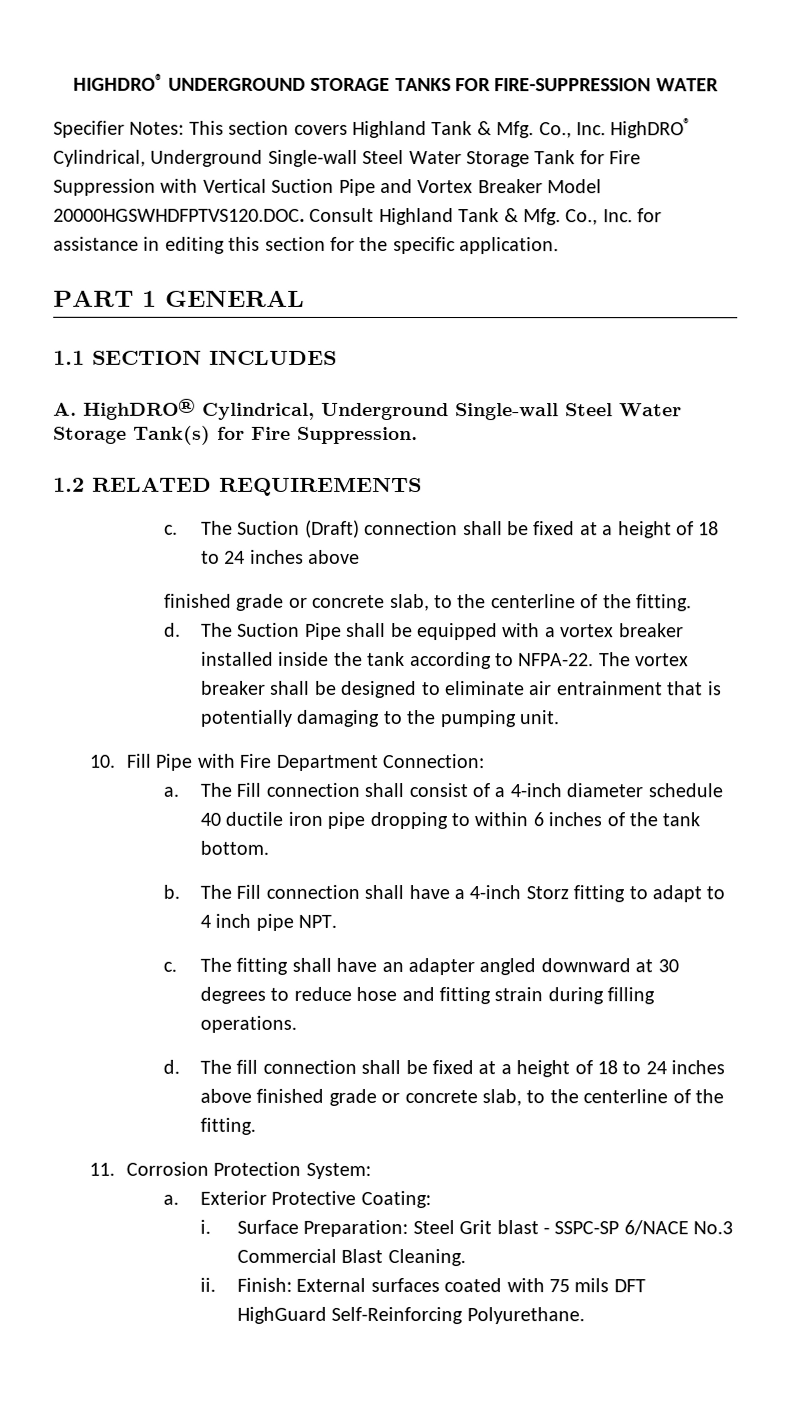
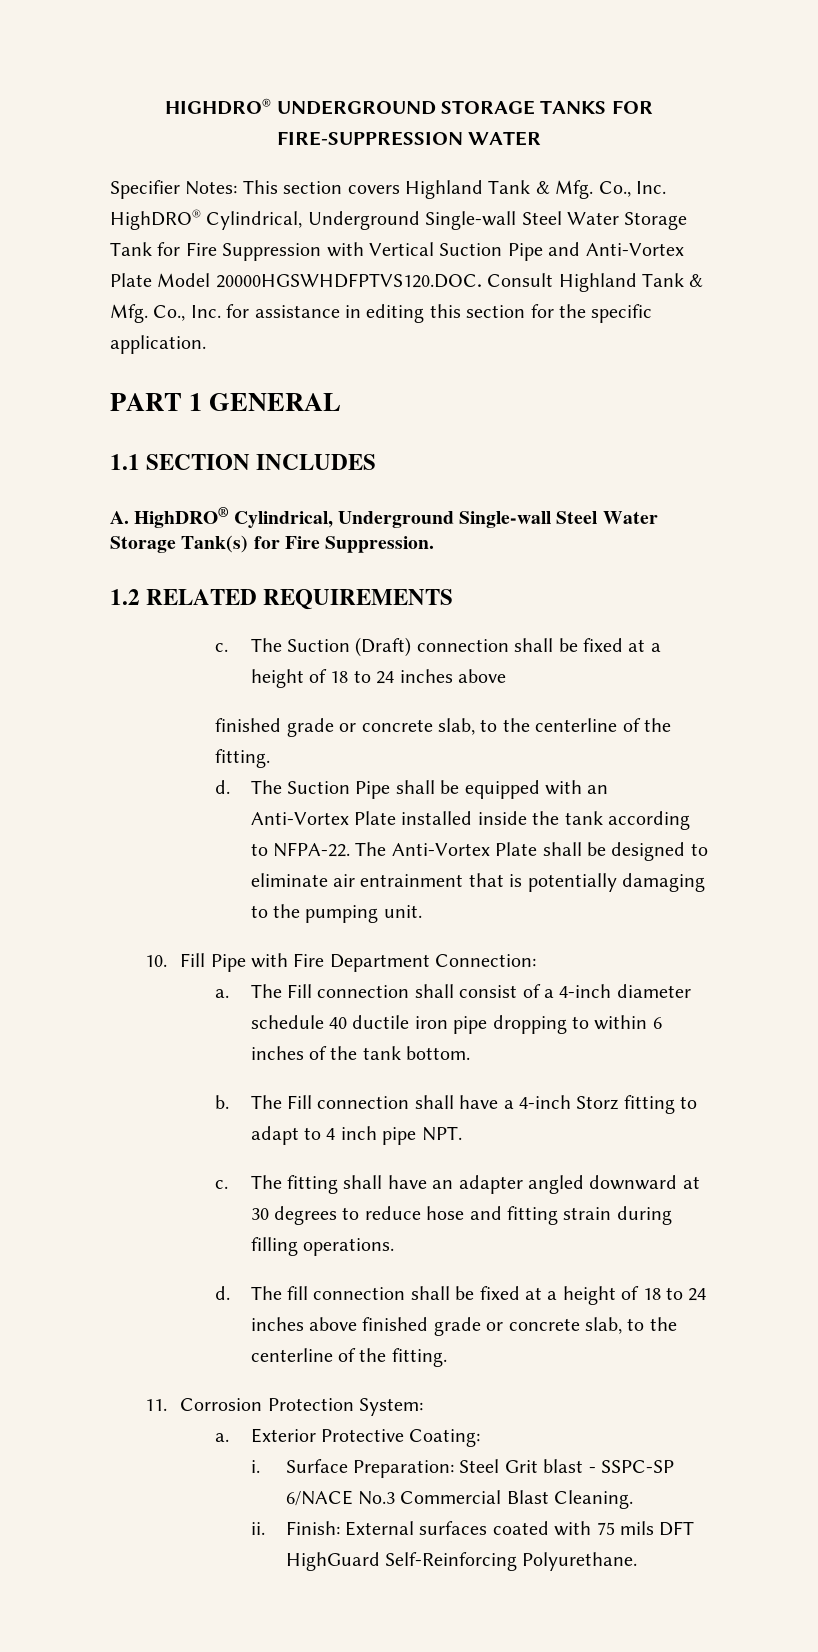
[417,179,543,194] Vortex Breaker -> [585,243,684,256] [110,273,152,287] Anti-Vortex Plate
[544,623,684,638] a vortex breaker -> [587,785,609,794] [250,811,396,825] an Anti-Vortex Plate
[635,653,690,667] [200,680,266,695] vortex breaker -> [391,842,538,856] Anti-Vortex Plate

